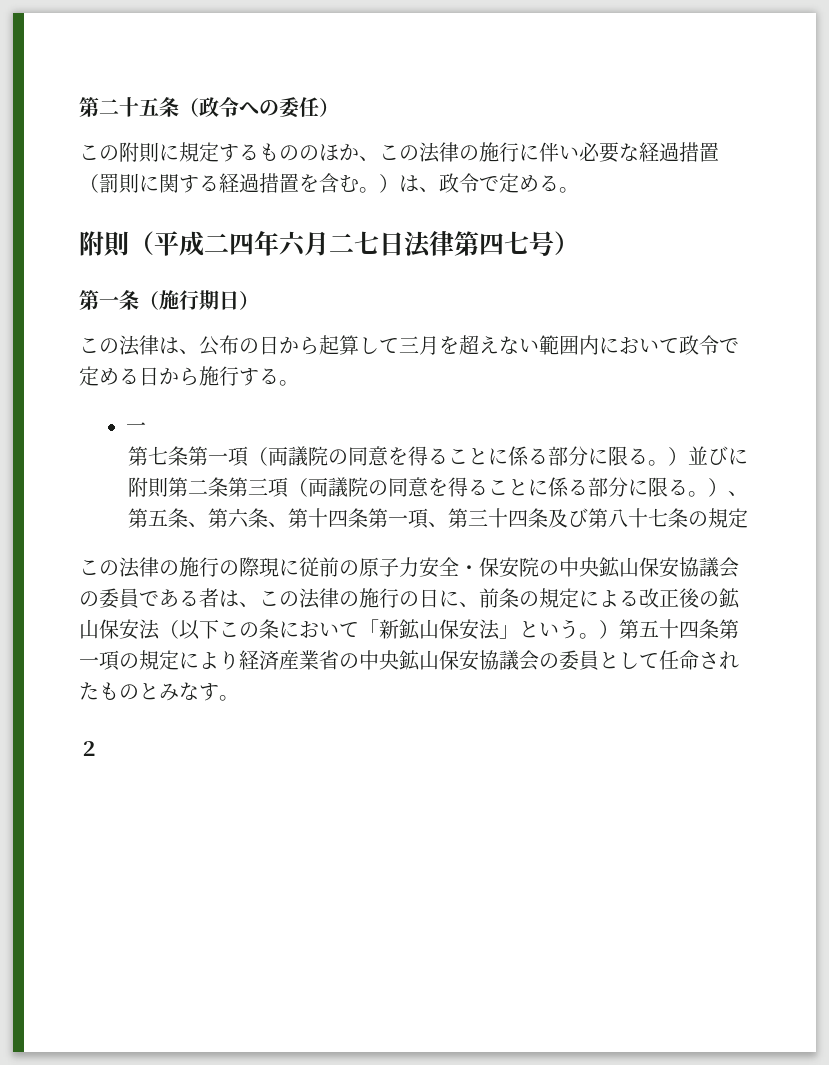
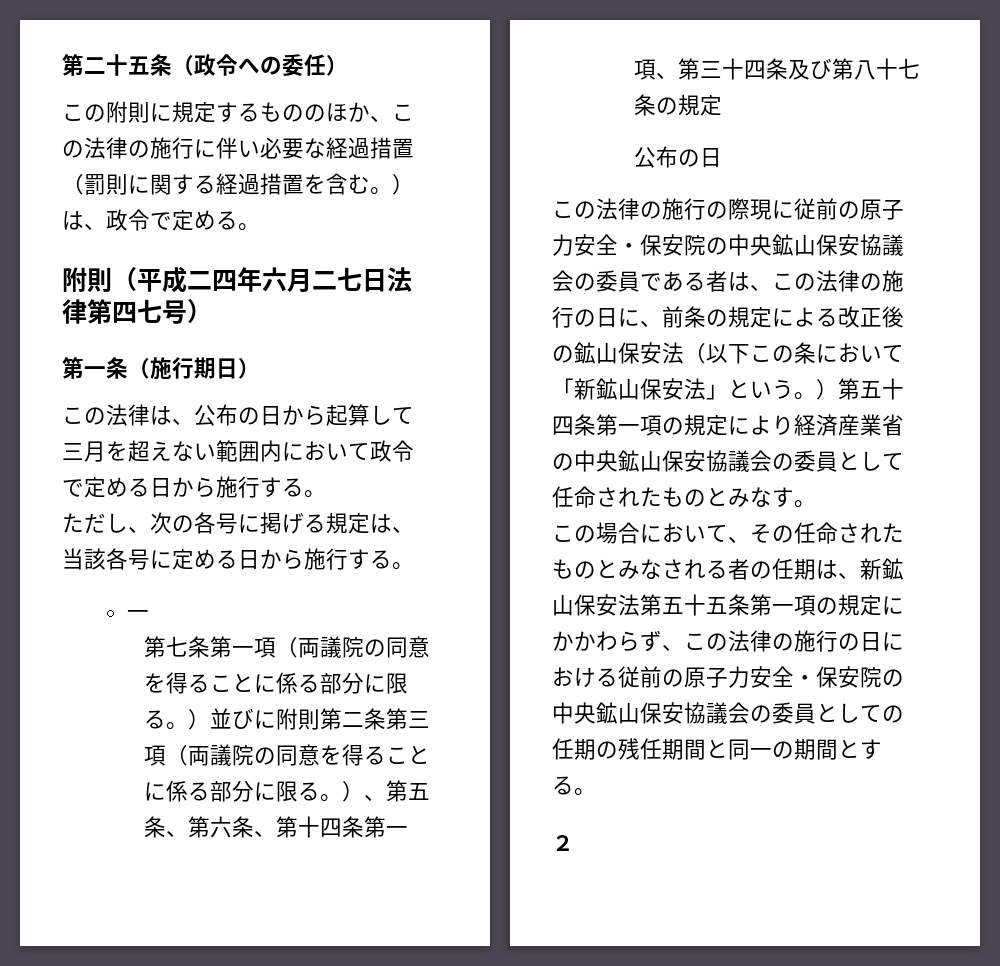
(299, 383) none -> [62,512,414,534] [62,548,414,570] // ただし、次の各号に掲げる規定は、当該各号に定める日から施行する。
(749, 518) none -> [633,146,722,168] // 公布の日
(239, 698) none -> [552,522,904,544] [552,558,904,580] [552,594,904,616] [552,630,904,652] [552,666,904,688] [552,702,904,724] [552,738,882,760] [552,776,596,796] // この場合において、その任命されたものとみなされる者の任期は、新鉱山保安法第五十五条第一項の規定にかかわらず、この法律の施行の日における従前の原子力安全・保安院の中央鉱山保安協議会の委員としての任期の残任期間と同一の期間とする。

